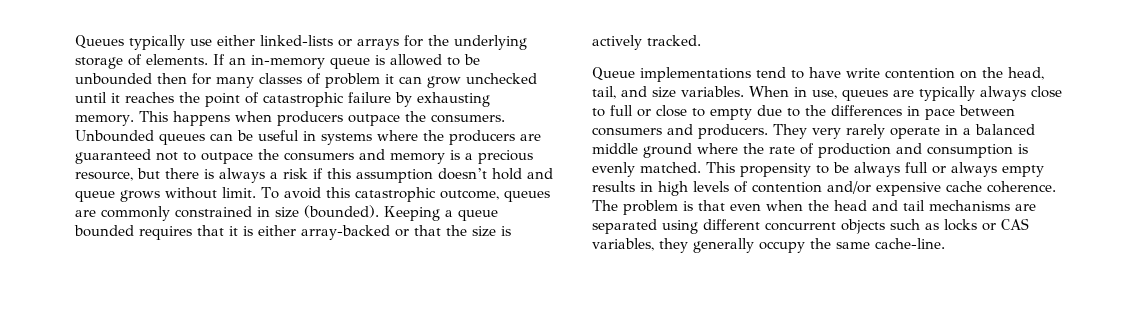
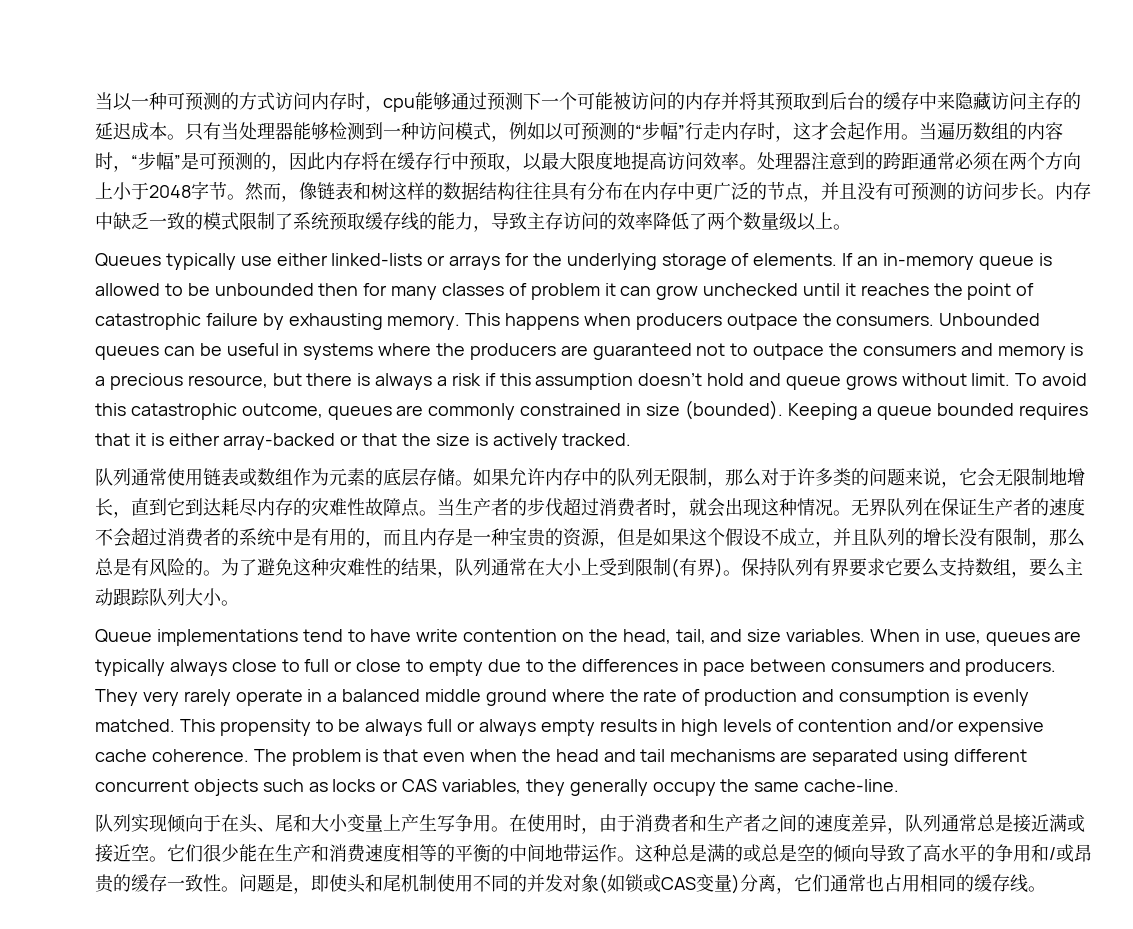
(75, 42) none -> [95,92,1081,112] [95,122,1063,142] [95,152,1081,172] [95,181,1091,202] [95,212,851,232] 当以一种可预测的方式访问内存时，cpu能够通过预测下一个可能被访问的内存并将其预取到后台的缓存中来隐藏访问主存的延迟成本。只有当处理器能够检测到一种访问模式，例如以可预测的“步幅”行走内存时，这才会起作用。当遍历数组的内容时，“步幅”是可预测的，因此内存将在缓存行中预取，以最大限度地提高访问效率。处理器注意到的跨距通常必须在两个方向上小于2048字节。然而，像链表和树这样的数据结构往往具有分布在内存中更广泛的节点，并且没有可预测的访问步长。内存中缺乏一致的模式限制了系统预取缓存线的能力，导致主存访问的效率降低了两个数量级以上。 //
(701, 40) none -> [95,468,1085,488] [95,497,1085,518] [95,527,1085,548] [95,558,1083,578] [95,588,239,606] // 队列通常使用链表或数组作为元素的底层存储。如果允许内存中的队列无限制，那么对于许多类的问题来说，它会无限制地增长，直到它到达耗尽内存的灾难性故障点。当生产者的步伐超过消费者时，就会出现这种情况。无界队列在保证生产者的速度不会超过消费者的系统中是有用的，而且内存是一种宝贵的资源，但是如果这个假设不成立，并且队列的增长没有限制，那么总是有风险的。为了避免这种灾难性的结果，队列通常在大小上受到限制(有界)。保持队列有界要求它要么支持数组，要么主动跟踪队列大小。
(945, 243) none -> [95,814,1085,834] [95,844,1092,863] [95,874,1046,894] // 队列实现倾向于在头、尾和大小变量上产生写争用。在使用时，由于消费者和生产者之间的速度差异，队列通常总是接近满或接近空。它们很少能在生产和消费速度相等的平衡的中间地带运作。这种总是满的或总是空的倾向导致了高水平的争用和/或昂贵的缓存一致性。问题是，即使头和尾机制使用不同的并发对象(如锁或CAS变量)分离，它们通常也占用相同的缓存线。

